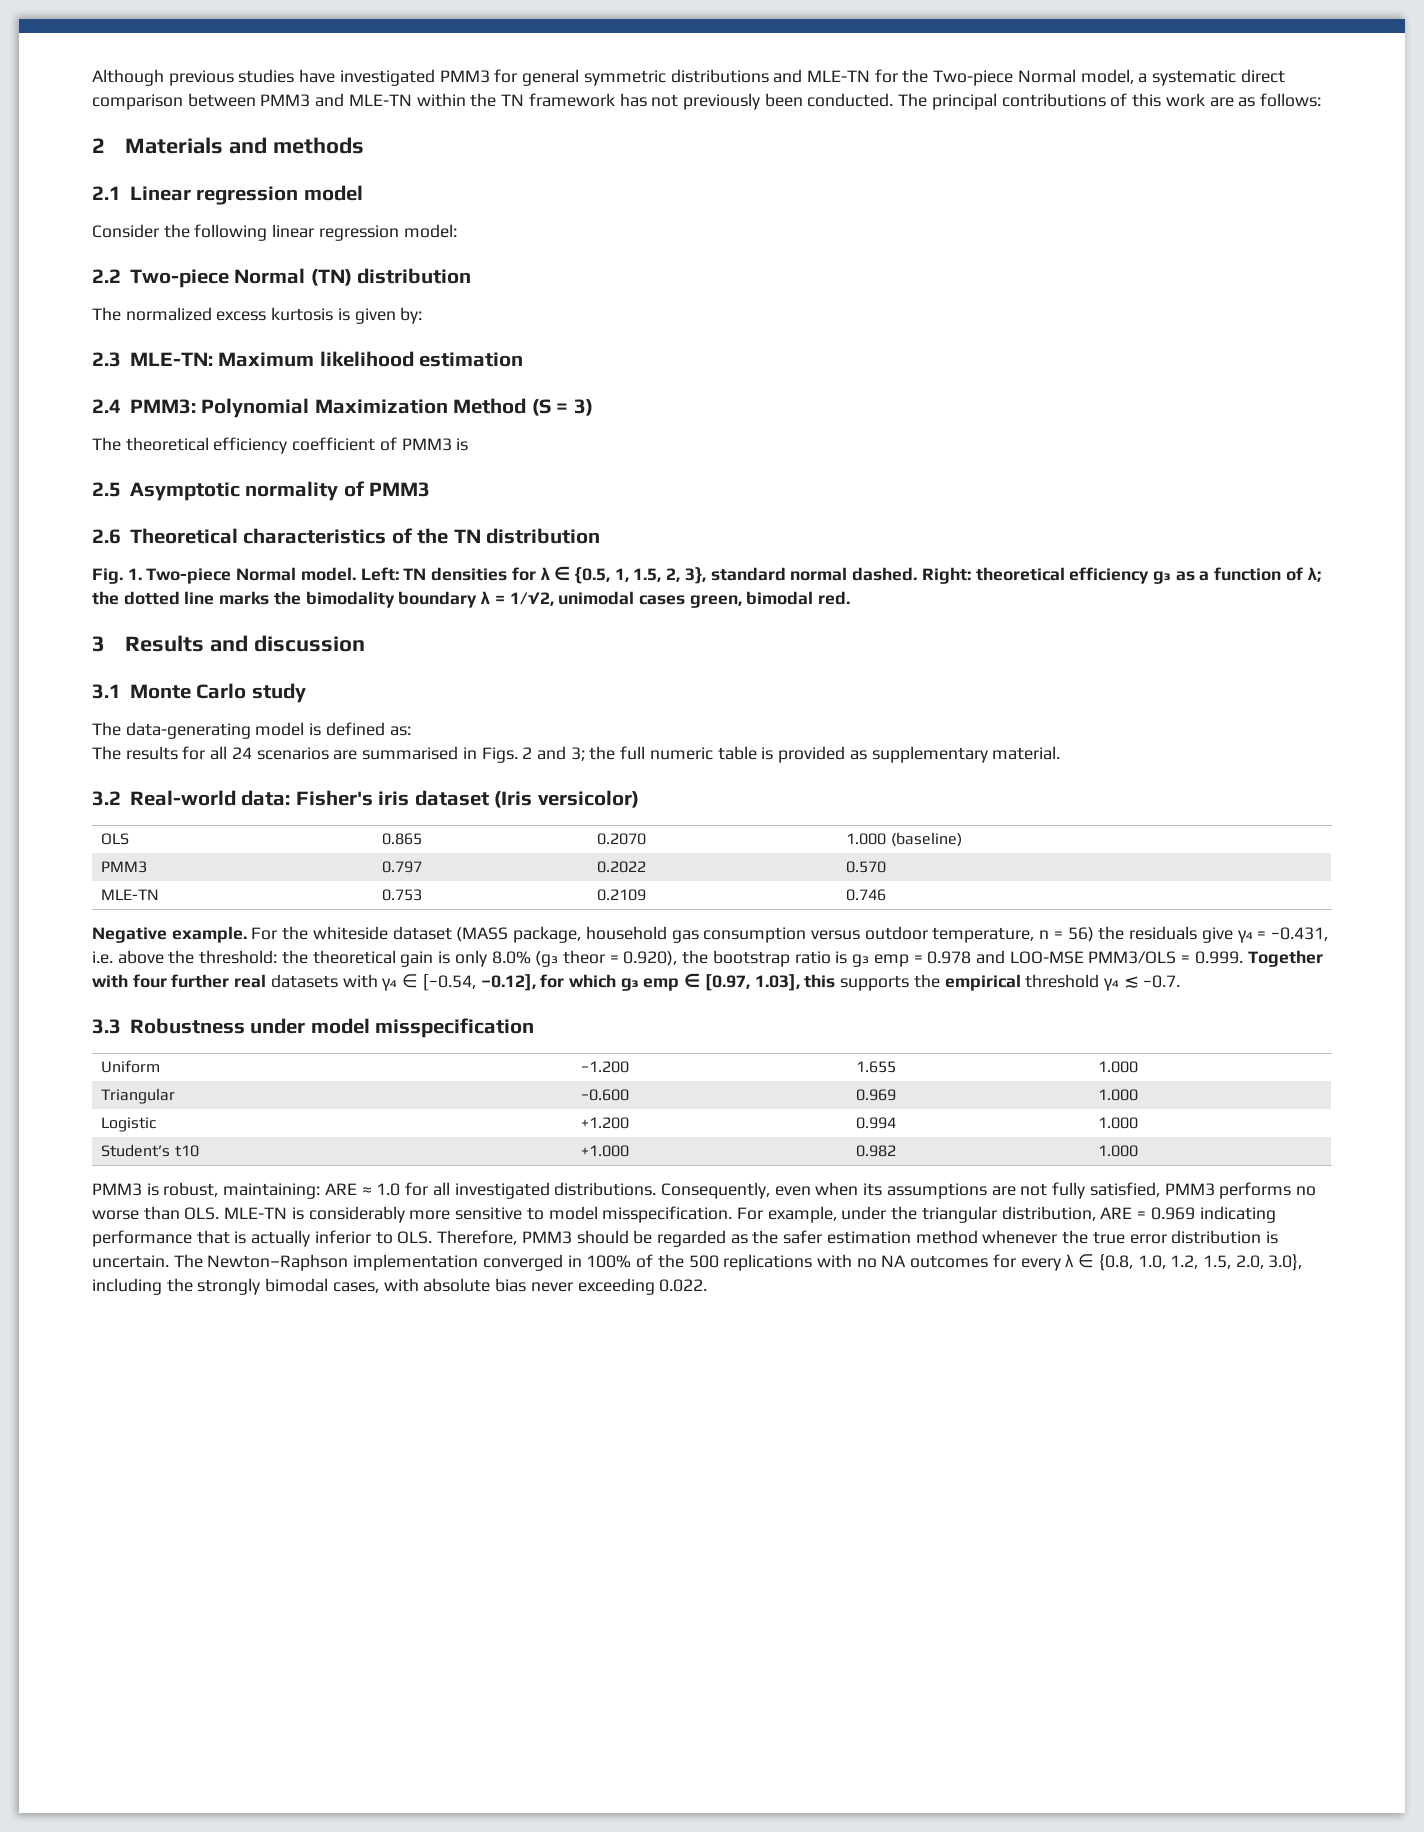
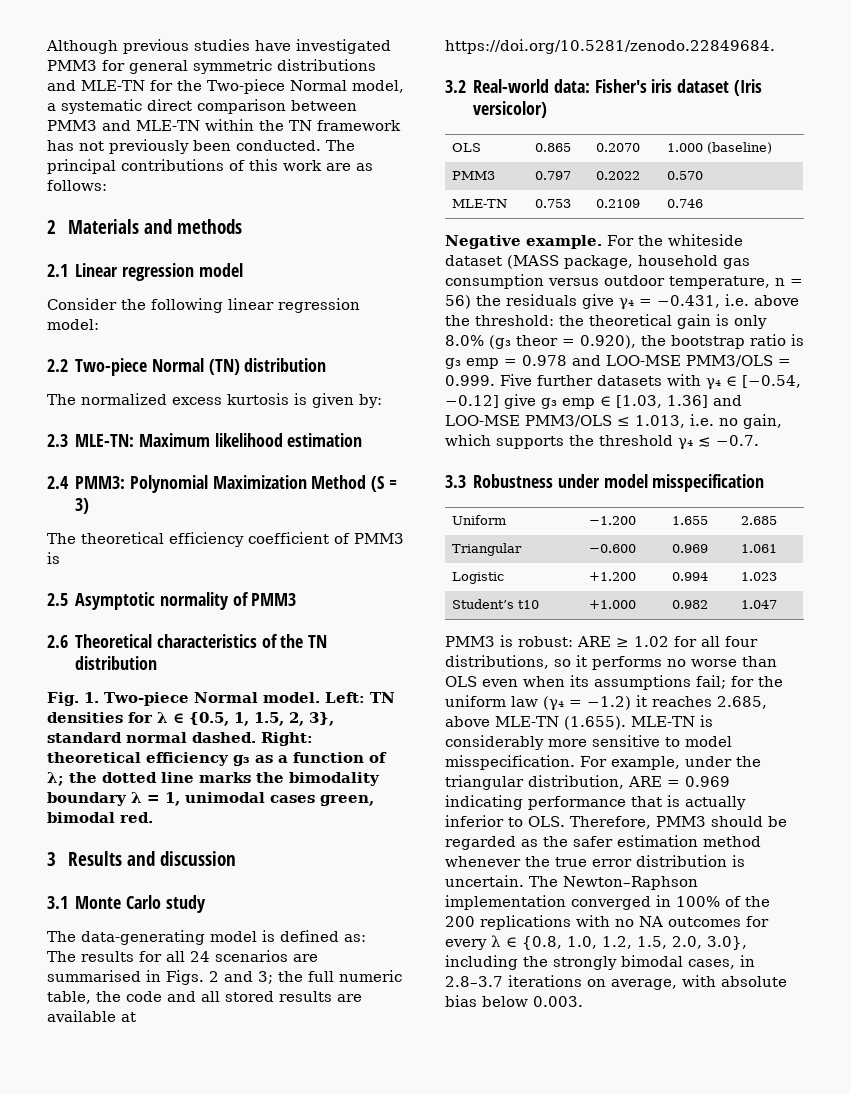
[509,592,554,606] 1/√2, -> [165,792,180,806] 1,
[717,746,1061,763] table is provided as supplementary material. -> [47,991,362,1004] [47,1010,136,1022] [445,39,775,54] table, the code and all stored results are available at https://doi.org/10.5281/zenodo.22849684.
[1247,950,1323,967] [92,974,267,988] Together with four further real -> [500,374,593,386] Five further
[480,973,836,991] −0.12], for which g₃ emp ∈ [0.97, 1.03], this -> [445,394,742,409] [445,414,782,429] [445,434,491,446] −0.12] give g₃ emp ∈ [1.03, 1.36] and LOO-MSE PMM3/OLS ≤ 1.013, i.e. no gain, which
[944,974,1021,991] empirical -> (594, 440) none
[1098,1061,1139,1073] 1.000 -> [741,516,778,525] 2.685
[1098,1089,1139,1101] 1.000 -> [741,544,778,553] 1.061
[1098,1117,1139,1129] 1.000 -> [741,572,778,581] 1.023
[1098,1145,1139,1157] [92,1182,1316,1199] [92,1206,220,1220] 1.000 // PMM3 is robust, maintaining: ARE ≈ 1.0 for all investigated distributions. Consequently, even when its assumptions are not fully satisfied, PMM3 performs no worse than OLS. -> [741,600,778,609] [445,635,758,647] [445,655,777,670] [445,675,783,690] [445,695,767,711] [445,716,626,730] 1.047 // PMM3 is robust: ARE ≥ 1.02 for all four distributions, so it performs no worse than OLS even when its assumptions fail; for the uniform law (γ₄ = −1.2) it reaches 2.685, above MLE-TN (1.655).
[688,1255,719,1268] 500 -> [445,916,475,927] 200
[383,1278,708,1295] with absolute bias never exceeding 0.022. -> [740,955,755,967] [445,975,787,990] [445,995,583,1007] in 2.8–3.7 iterations on average, with absolute bias below 0.003.

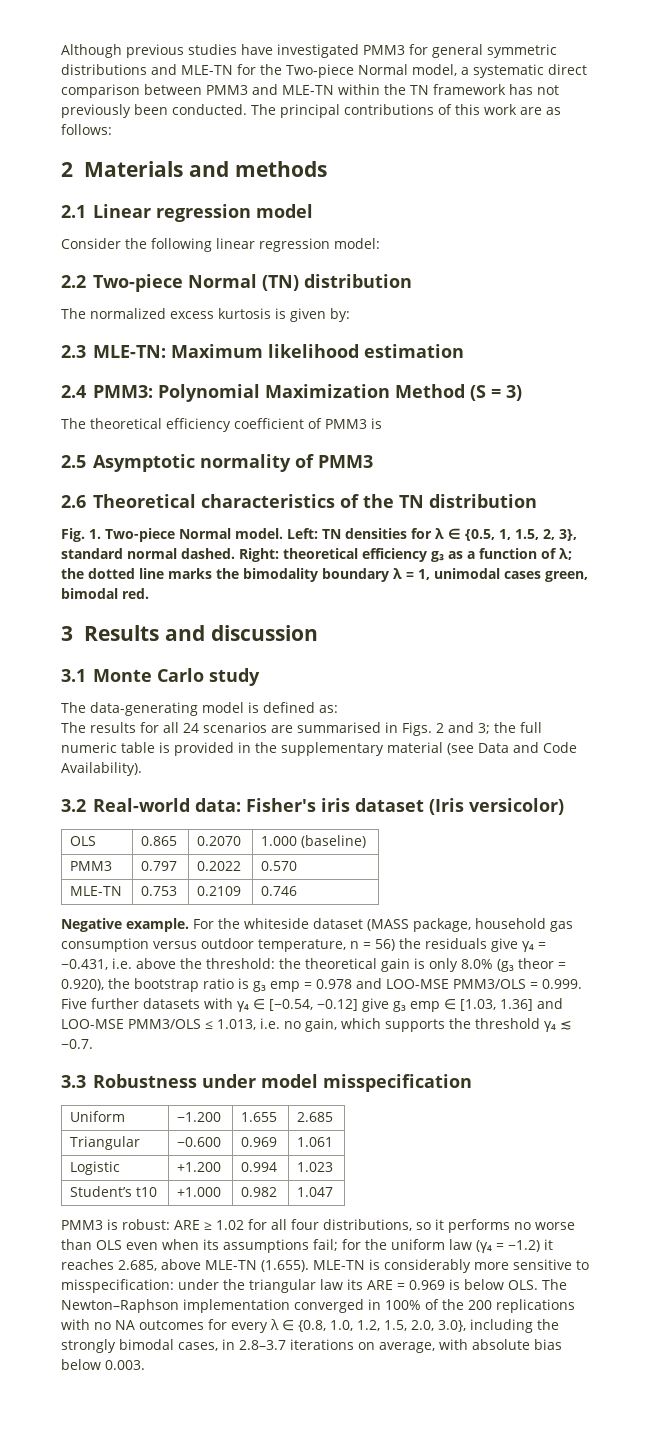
[47,991,362,1004] [47,1010,136,1022] [445,39,775,54] table, the code and all stored results are available at https://doi.org/10.5281/zenodo.22849684. -> [121,742,577,756] [61,762,142,776] table is provided in the supplementary material (see Data and Code Availability).
[685,736,732,747] [445,755,680,770] model misspecification. For example, -> [61,1279,174,1293] misspecification:
[528,775,624,789] distribution, -> [320,1279,363,1290] law its
[445,795,746,810] [445,815,787,829] [445,835,761,850] [445,855,745,867] [445,875,524,887] indicating performance that is actually inferior to OLS. Therefore, PMM3 should be regarded as the safer estimation method whenever the true error distribution is uncertain. -> [449,1279,538,1290] is below OLS.

